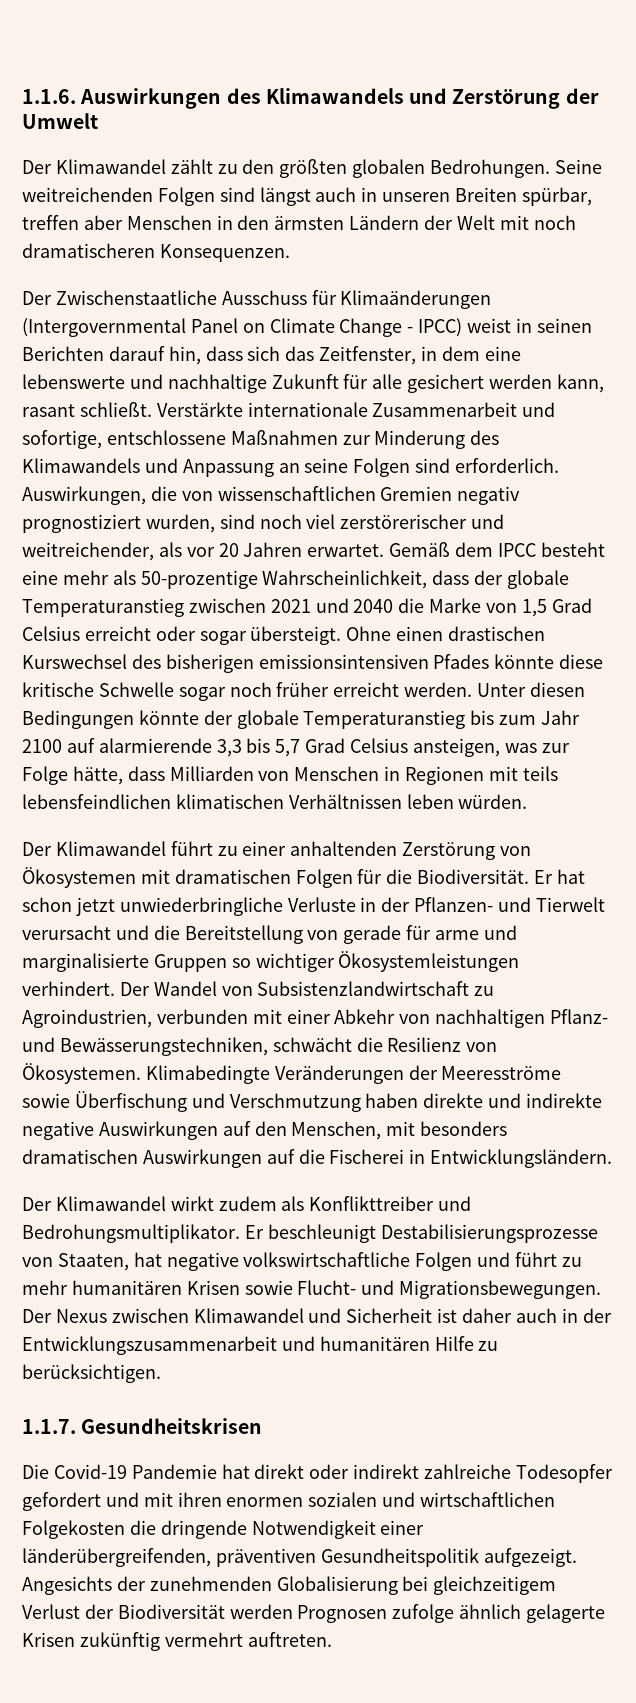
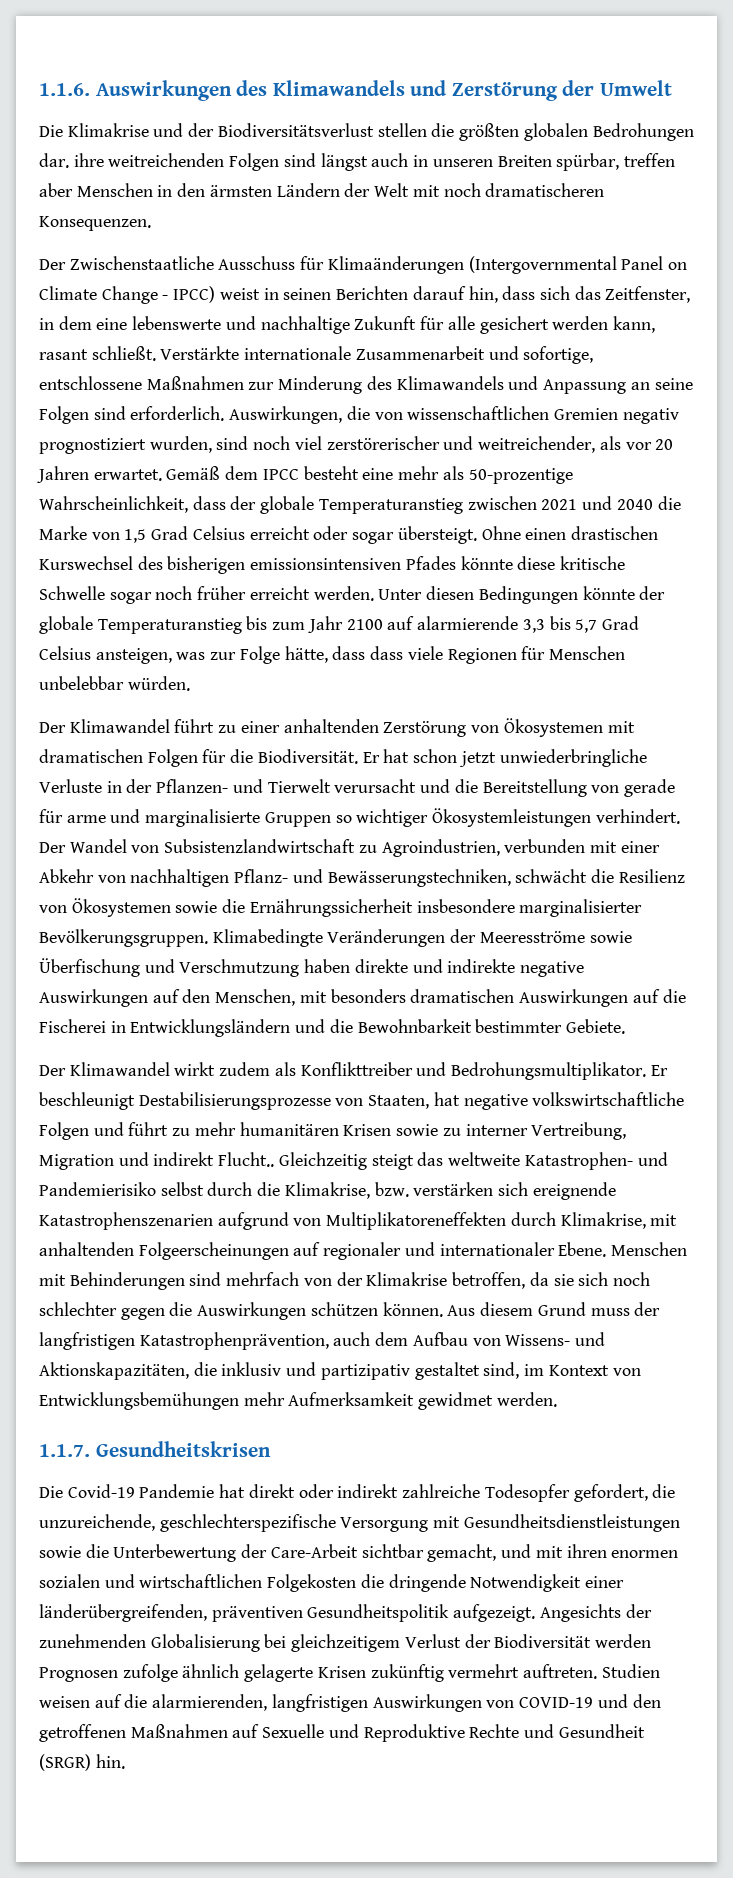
[22,159,602,178] Der Klimawandel zählt zu den größten globalen Bedrohungen. Seine -> [39,123,694,141] [39,153,104,168] Die Klimakrise und der Biodiversitätsverlust stellen die größten globalen Bedrohungen dar. ihre
[169,766,558,785] [22,794,454,809] Milliarden von Menschen in Regionen mit teils lebensfeindlichen klimatischen Verhältnissen leben -> [370,646,625,664] [39,676,124,690] dass viele Regionen für Menschen unbelebbar
[22,1063,141,1084] Ökosystemen. -> [71,898,643,917] [39,929,208,947] Ökosystemen sowie die Ernährungssicherheit insbesondere marginalisierter Bevölkerungsgruppen.
[430,1149,613,1168] Entwicklungsländern. -> [130,1019,626,1037] Entwicklungsländern und die Bewohnbarkeit bestimmter Gebiete.
[297,1280,602,1299] [22,1308,612,1323] [22,1336,499,1355] [22,1364,161,1383] Flucht- und Migrationsbewegungen. Der Nexus zwischen Klimawandel und Sicherheit ist daher auch in der Entwicklungszusammenarbeit und humanitären Hilfe zu berücksichtigen. -> [442,1122,627,1140] [39,1152,668,1170] [39,1182,616,1200] [39,1212,678,1230] [39,1242,688,1260] [39,1272,650,1290] [39,1302,661,1320] [39,1332,606,1350] [39,1362,641,1380] [39,1392,557,1410] zu interner Vertreibung, Migration und indirekt Flucht.. Gleichzeitig steigt das weltweite Katastrophen- und Pandemierisiko selbst durch die Klimakrise, bzw. verstärken sich ereignende Katastrophenszenarien aufgrund von Multiplikatoreneffekten durch Klimakrise, mit anhaltenden Folgeerscheinungen auf regionaler und internationaler Ebene. Menschen mit Behinderungen sind mehrfach von der Klimakrise betroffen, da sie sich noch schlechter gegen die Auswirkungen schützen können. Aus diesem Grund muss der langfristigen Katastrophenprävention, auch dem Aufbau von Wissens- und Aktionskapazitäten, die inklusiv und partizipativ gestaltet sind, im Kontext von Entwicklungsbemühungen mehr Aufmerksamkeit gewidmet werden.
[22,1492,101,1511] gefordert -> [573,1484,676,1502] [39,1514,680,1532] [39,1544,497,1562] gefordert, die unzureichende, geschlechterspezifische Versorgung mit Gesundheitsdienstleistungen sowie die Unterbewertung der Care-Arbeit sichtbar gemacht,
(332, 1639) none -> [601,1664,660,1678] [39,1694,661,1712] [39,1724,645,1742] [39,1754,125,1771] Studien weisen auf die alarmierenden, langfristigen Auswirkungen von COVID-19 und den getroffenen Maßnahmen auf Sexuelle und Reproduktive Rechte und Gesundheit (SRGR) hin.

